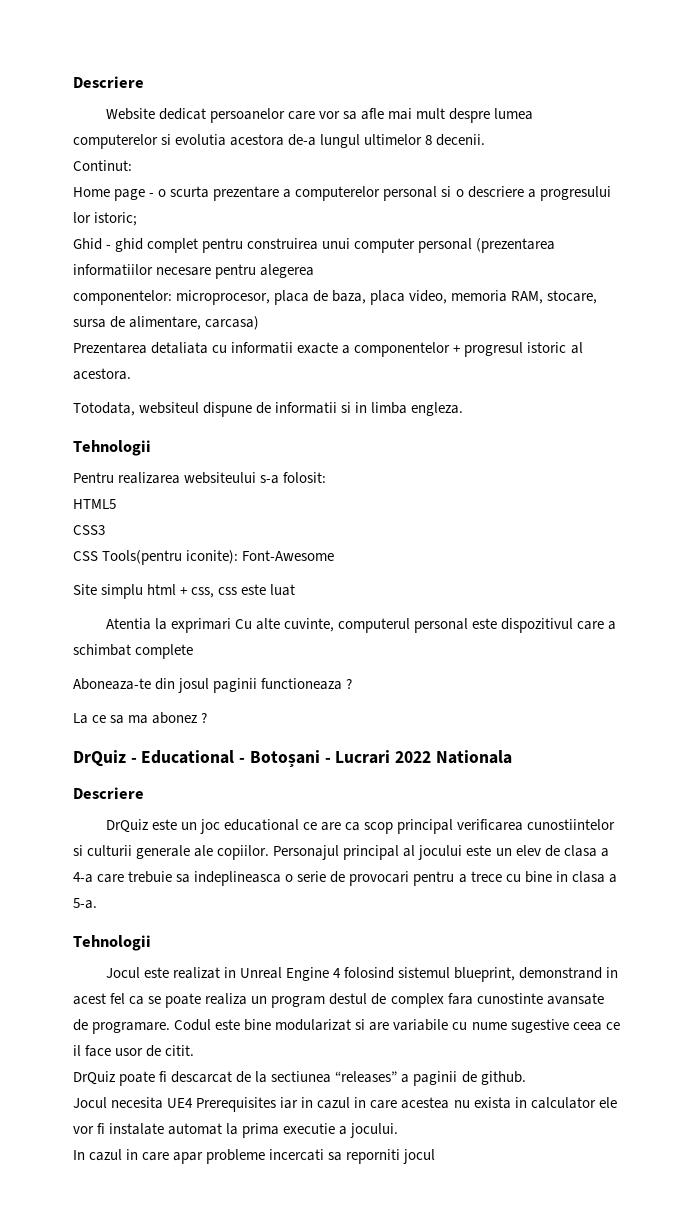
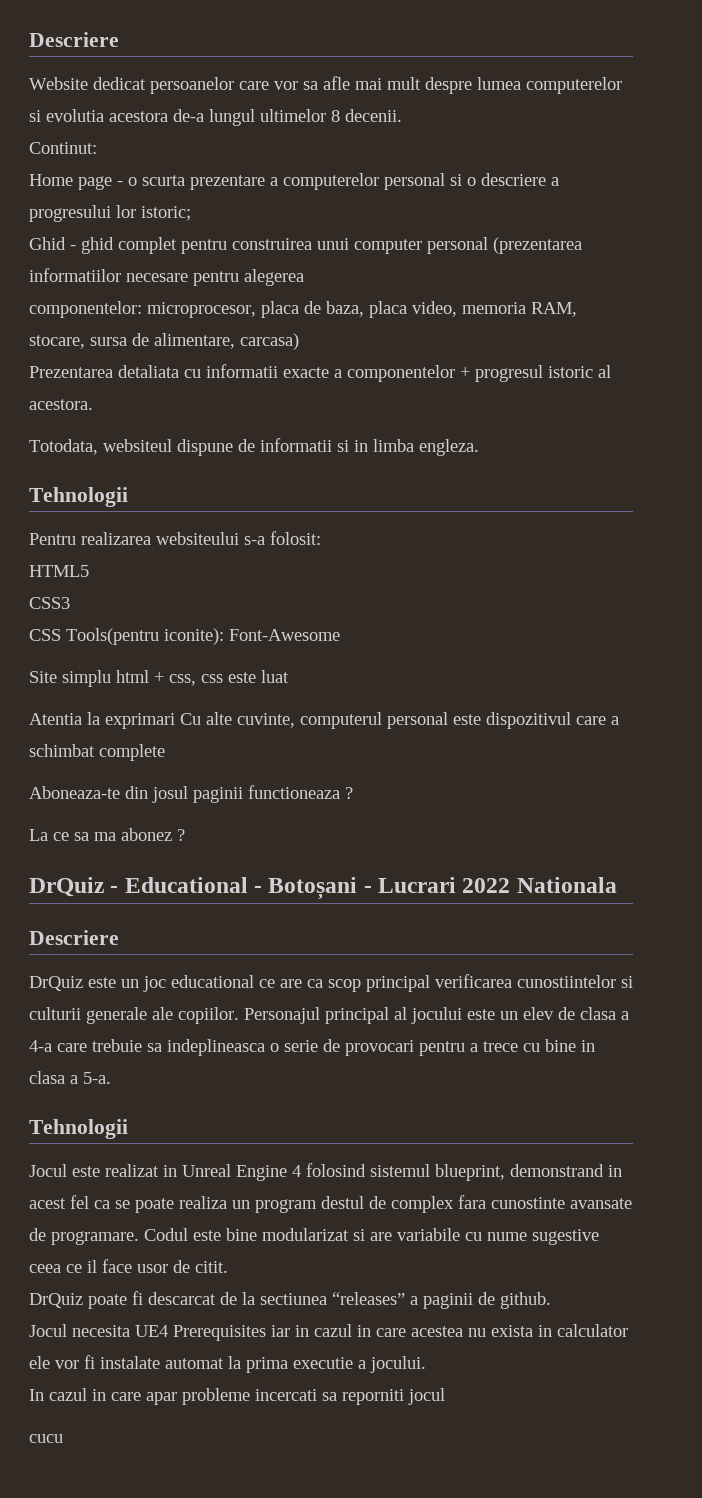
(436, 1156) none -> [29,1434,63,1443] // cucu

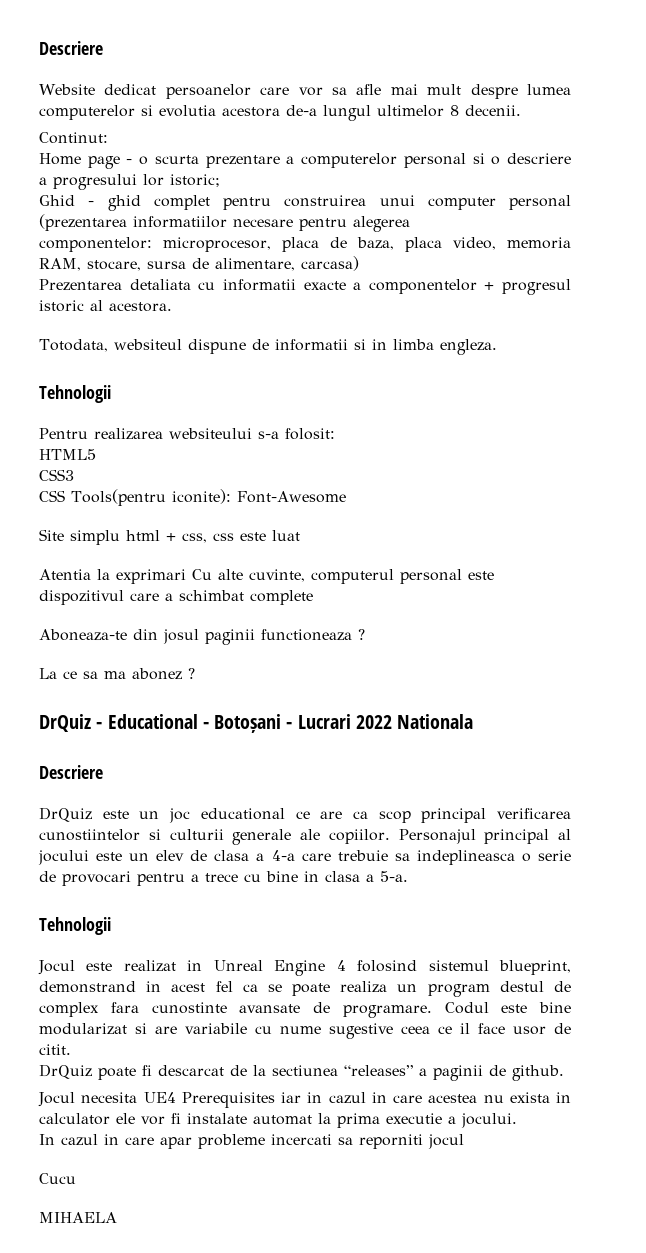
[29,1434,63,1443] cucu -> [39,1173,76,1184] [39,1212,117,1223] Cucu // MIHAELA

